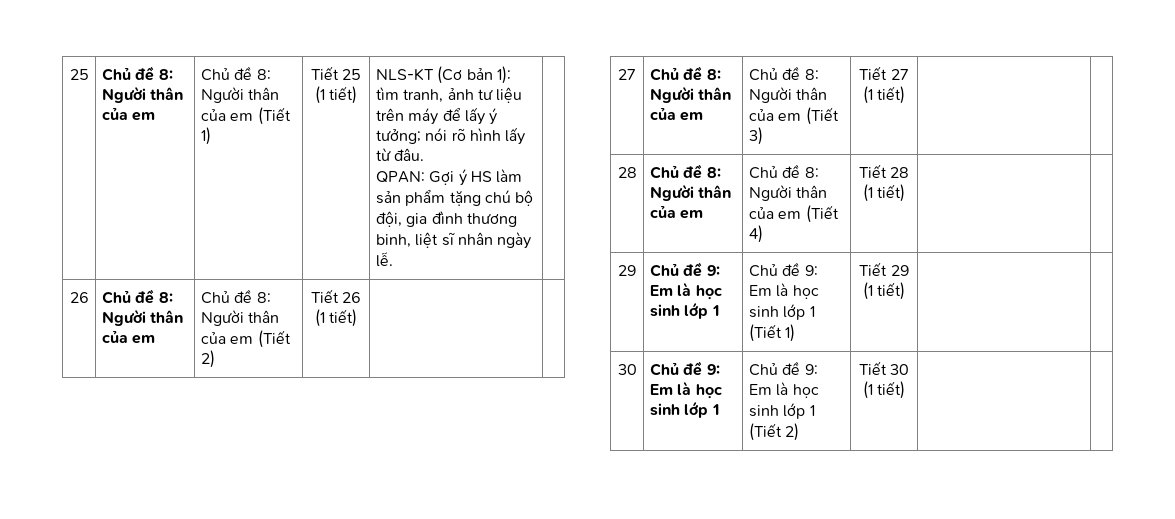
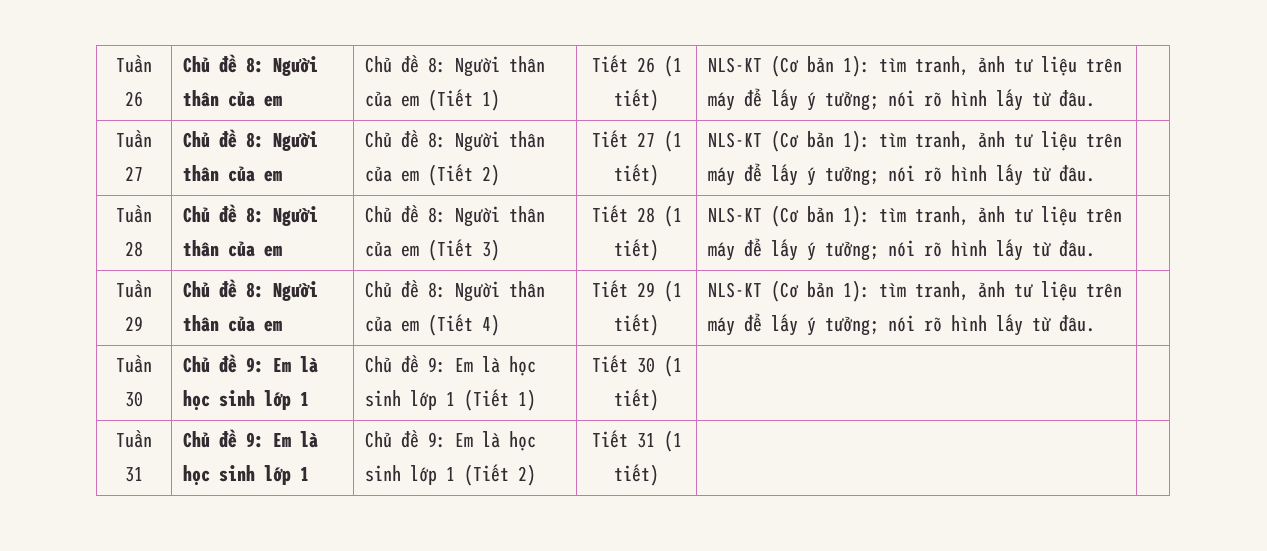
[69,69,89,80] 25 -> [116,55,152,73] [125,91,143,107] Tuần 26
[342,69,362,80] 25 -> [636,57,655,73] 26
[375,169,523,186] [375,190,534,206] [375,211,517,227] [375,232,532,249] [375,252,393,267] [69,292,89,303] // QPAN: Gợi ý HS làm sản phẩm tặng chú bộ đội, gia đình thương binh, liệt sĩ nhân ngày lễ. | // 26 -> [116,130,152,148] [125,166,143,181] | // Tuần 27
[342,292,362,303] [314,309,358,327] [618,69,636,80] 26 (1 tiết) | | // 27 -> [636,130,682,152] [614,164,659,186] [707,130,1122,152] [707,163,1095,186] [116,205,152,223] [125,241,143,257] 27 (1 tiết) | NLS-KT (Cơ bản 1): tìm tranh, ảnh tư liệu trên máy để lấy ý tưởng; nói rõ hình lấy từ đâu. | // Tuần 28
[890,69,909,80] [862,86,906,104] [617,167,637,178] 27 (1 tiết) | | // 28 -> [636,205,682,227] [614,239,659,261] [707,205,1122,227] [707,238,1095,261] [116,280,152,298] [125,316,143,331] 28 (1 tiết) | NLS-KT (Cơ bản 1): tìm tranh, ảnh tư liệu trên máy để lấy ý tưởng; nói rõ hình lấy từ đâu. | // Tuần 29
[890,167,910,178] [862,184,906,202] [618,265,636,276] 28 (1 tiết) | | // 29 -> [636,280,682,302] [614,314,659,336] [707,280,1122,302] [707,313,1095,336] [116,355,152,373] [125,391,143,407] 29 (1 tiết) | NLS-KT (Cơ bản 1): tìm tranh, ảnh tư liệu trên máy để lấy ý tưởng; nói rõ hình lấy từ đâu. | // Tuần 30
[890,265,909,276] [862,282,906,300] [617,364,637,375] 29 (1 tiết) | | // 30 -> [636,355,682,377] [614,389,659,411] [116,430,152,448] [125,467,143,482] 30 (1 tiết) | | // Tuần 31
[890,364,910,375] 30 -> [636,433,655,448] 31

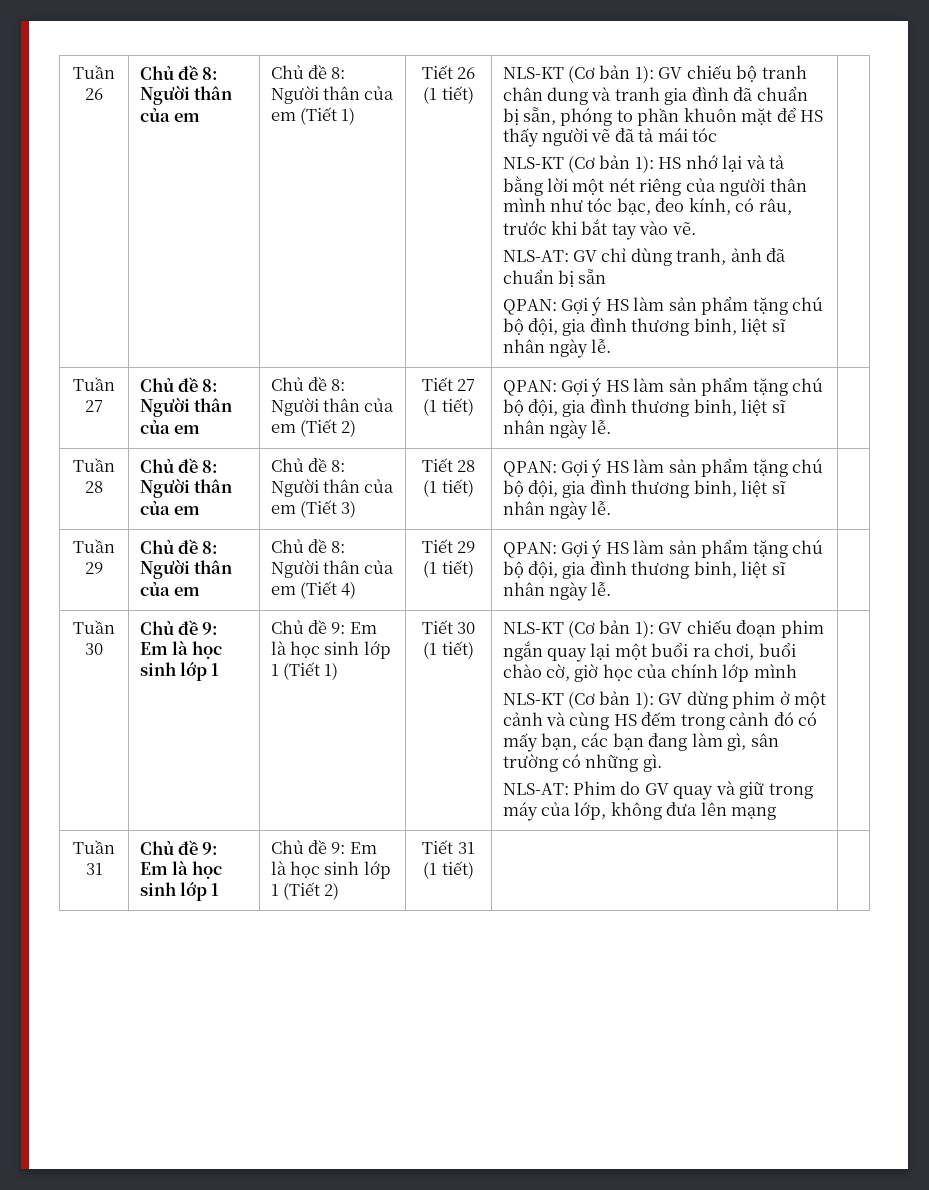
[878,56,1122,76] [707,88,1095,111] tìm tranh, ảnh tư liệu trên máy để lấy ý tưởng; nói rõ hình lấy từ đâu. -> [658,65,807,82] [502,86,808,105] [502,107,824,126] [502,128,718,147] [502,155,786,173] [502,176,807,196] [502,198,792,215] [502,219,696,240] [502,248,787,266] [502,269,607,287] [502,296,824,316] [502,318,786,336] [502,339,612,358] GV chiếu bộ tranh chân dung và tranh gia đình đã chuẩn bị sẵn, phóng to phần khuôn mặt để HS thấy người vẽ đã tả mái tóc // NLS-KT (Cơ bản 1): HS nhớ lại và tả bằng lời một nét riêng của người thân mình như tóc bạc, đeo kính, có râu, trước khi bắt tay vào vẽ. // NLS-AT: GV chỉ dùng tranh, ảnh đã chuẩn bị sẵn // QPAN: Gợi ý HS làm sản phẩm tặng chú bộ đội, gia đình thương binh, liệt sĩ nhân ngày lễ.
[707,130,1122,152] [707,163,1095,186] NLS-KT (Cơ bản 1): tìm tranh, ảnh tư liệu trên máy để lấy ý tưởng; nói rõ hình lấy từ đâu. -> [502,377,824,397] [502,399,786,417] [502,420,612,439] QPAN: Gợi ý HS làm sản phẩm tặng chú bộ đội, gia đình thương binh, liệt sĩ nhân ngày lễ.
[707,205,1122,227] [707,238,1095,261] NLS-KT (Cơ bản 1): tìm tranh, ảnh tư liệu trên máy để lấy ý tưởng; nói rõ hình lấy từ đâu. -> [502,458,824,478] [502,480,786,498] [502,501,612,520] QPAN: Gợi ý HS làm sản phẩm tặng chú bộ đội, gia đình thương binh, liệt sĩ nhân ngày lễ.
[707,280,1122,302] [707,313,1095,336] NLS-KT (Cơ bản 1): tìm tranh, ảnh tư liệu trên máy để lấy ý tưởng; nói rõ hình lấy từ đâu. -> [502,539,824,559] [502,561,786,579] [502,582,612,601] QPAN: Gợi ý HS làm sản phẩm tặng chú bộ đội, gia đình thương binh, liệt sĩ nhân ngày lễ.
(659, 400) none -> [502,620,824,638] [502,641,796,662] [502,664,797,682] [502,691,827,709] [502,712,818,730] [502,733,779,752] [502,754,662,772] [502,781,813,800] [502,802,777,821] NLS-KT (Cơ bản 1): GV chiếu đoạn phim ngắn quay lại một buổi ra chơi, buổi chào cờ, giờ học của chính lớp mình // NLS-KT (Cơ bản 1): GV dừng phim ở một cảnh và cùng HS đếm trong cảnh đó có mấy bạn, các bạn đang làm gì, sân trường có những gì. // NLS-AT: Phim do GV quay và giữ trong máy của lớp, không đưa lên mạng

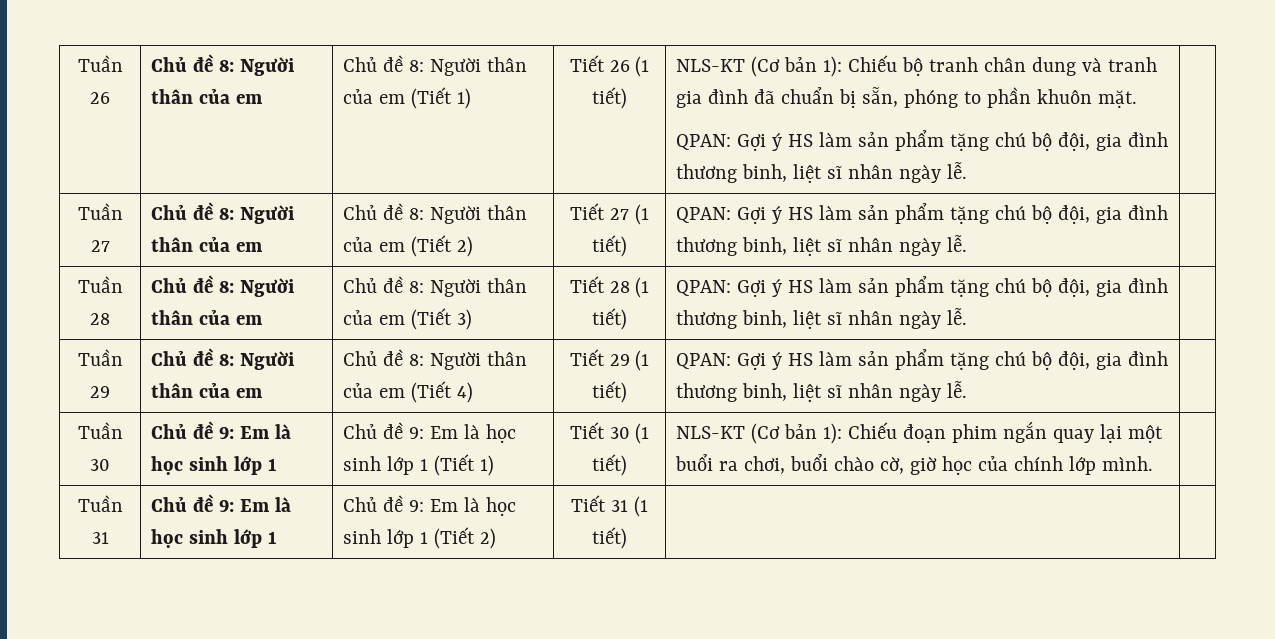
[658,65,732,79] GV chiếu -> [848,55,898,72] Chiếu
[741,107,824,125] [502,128,718,147] [502,155,786,173] [502,176,807,196] [502,198,792,215] [502,219,696,240] [502,248,787,266] [502,269,607,287] mặt để HS thấy người vẽ đã tả mái tóc // NLS-KT (Cơ bản 1): HS nhớ lại và tả bằng lời một nét riêng của người thân mình như tóc bạc, đeo kính, có râu, trước khi bắt tay vào vẽ. // NLS-AT: GV chỉ dùng tranh, ảnh đã chuẩn bị sẵn -> [1097,90,1137,108] mặt.
[658,620,732,634] GV chiếu -> [848,422,898,439] Chiếu
[753,664,797,678] [502,691,827,709] [502,712,818,730] [502,733,779,752] [502,754,662,772] [502,781,813,800] [502,802,777,821] mình // NLS-KT (Cơ bản 1): GV dừng phim ở một cảnh và cùng HS đếm trong cảnh đó có mấy bạn, các bạn đang làm gì, sân trường có những gì. // NLS-AT: Phim do GV quay và giữ trong máy của lớp, không đưa lên mạng -> [1101,456,1153,471] mình.

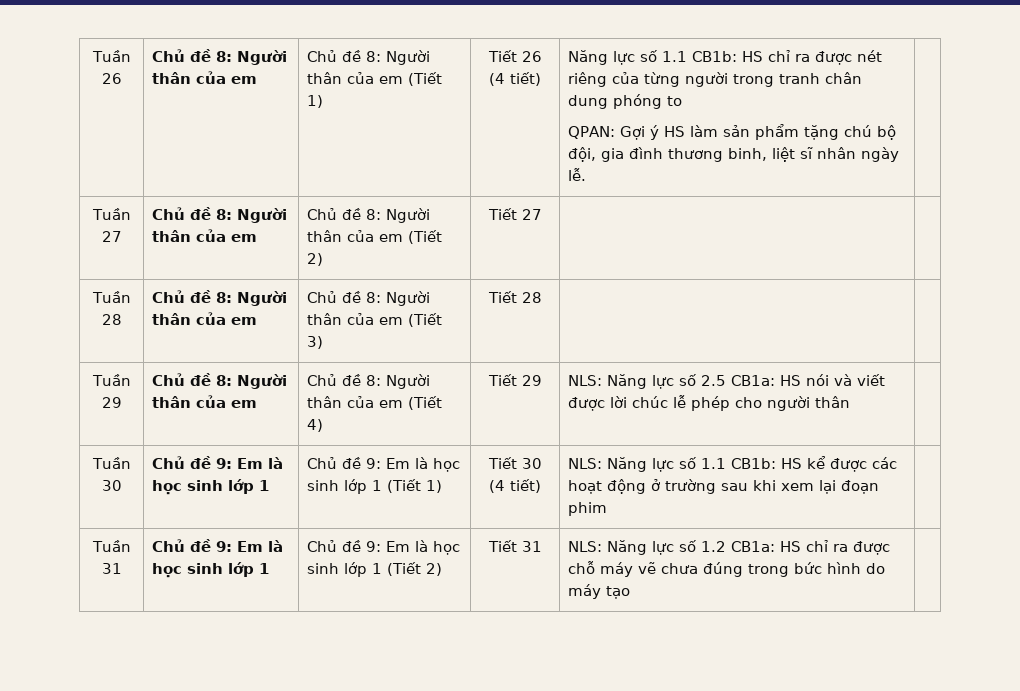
[635,56,650,77] [592,87,627,109] [676,55,1157,77] [676,87,899,108] (1 tiết) | NLS-KT (Cơ bản 1): Chiếu bộ tranh chân dung và tranh gia đình đã chuẩn bị sẵn, -> [489,72,541,86] [567,50,882,65] [567,72,862,87] [567,95,608,109] (4 tiết) | Năng lực số 1.1 CB1b: HS chỉ ra được nét riêng của từng người trong tranh chân dung
[986,87,1137,108] phần khuôn mặt. -> (682, 101) none
[634,204,649,225] [592,235,627,257] [676,203,1168,224] [676,235,968,256] (1 tiết) | QPAN: Gợi ý HS làm sản phẩm tặng chú bộ đội, gia đình thương binh, liệt sĩ nhân ngày lễ. -> (542, 214) |
[635,277,650,298] [592,308,627,330] [676,276,1168,297] [676,308,968,329] (1 tiết) | QPAN: Gợi ý HS làm sản phẩm tặng chú bộ đội, gia đình thương binh, liệt sĩ nhân ngày lễ. -> (542, 297) |
[635,350,650,371] [592,381,627,403] [676,349,1168,370] [676,381,968,402] (1 tiết) | QPAN: Gợi ý HS làm sản phẩm tặng chú bộ đội, gia đình thương binh, liệt sĩ nhân ngày lễ. -> [567,374,885,389] [567,395,850,411] | NLS: Năng lực số 2.5 CB1a: HS nói và viết được lời chúc lễ phép cho người thân
[635,423,650,444] [592,454,627,476] [676,421,1163,444] [675,454,1153,475] (1 tiết) | NLS-KT (Cơ bản 1): Chiếu đoạn phim ngắn quay lại một buổi ra chơi, buổi chào cờ, giờ học của chính lớp mình. -> [489,479,541,493] [567,456,897,472] [567,479,879,494] [567,502,607,516] (4 tiết) | NLS: Năng lực số 1.1 CB1b: HS kể được các hoạt động ở trường sau khi xem lại đoạn phim
[633,496,648,517] [592,527,627,549] (1 tiết) | -> [567,540,890,555] [567,561,885,577] [567,584,630,599] | NLS: Năng lực số 1.2 CB1a: HS chỉ ra được chỗ máy vẽ chưa đúng trong bức hình do máy tạo

